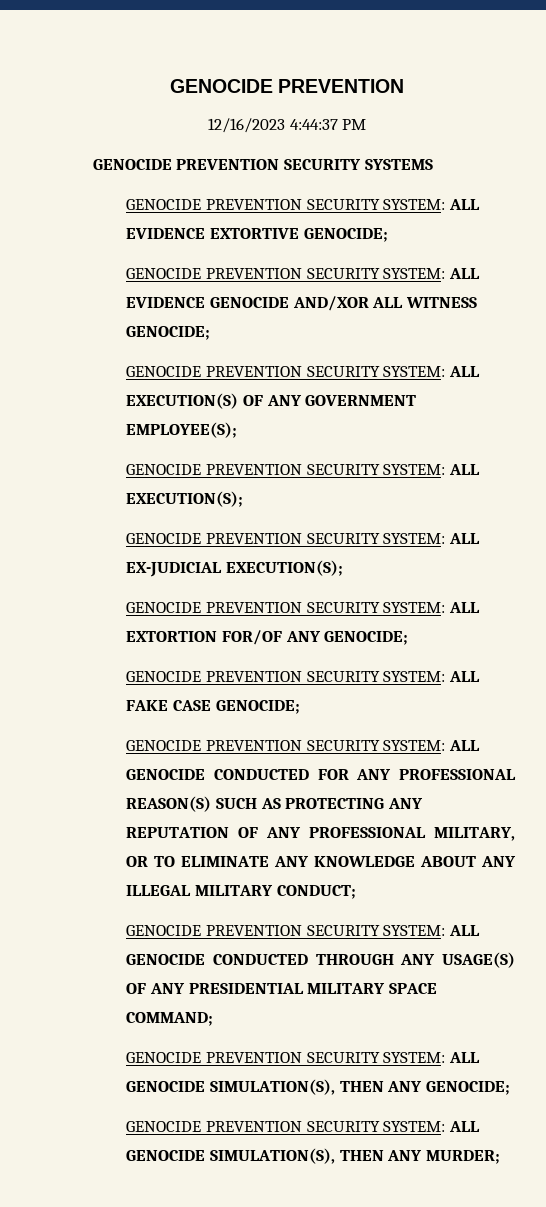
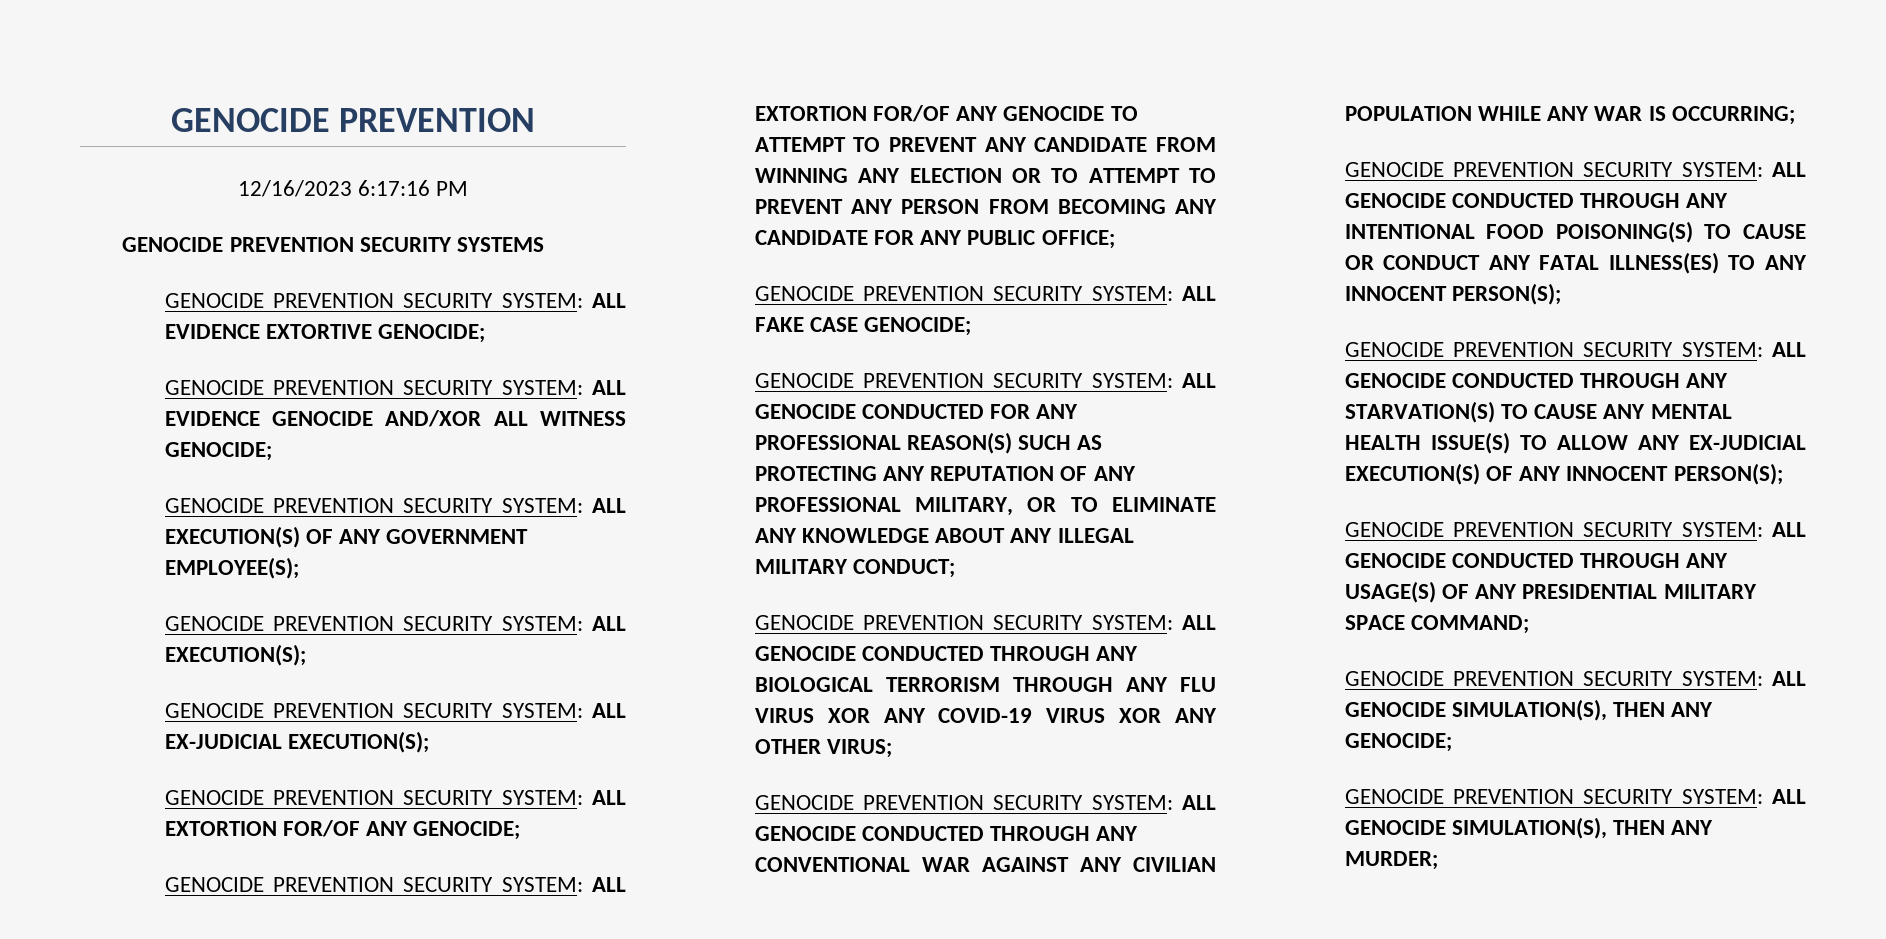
[289,119,338,130] 4:44:37 -> [357,180,430,196] 6:17:16
(409, 638) none -> [164,877,626,892] [754,105,1138,122] [754,137,1216,152] [754,168,1216,183] [754,199,1217,214] [754,230,1115,249] // GENOCIDE PREVENTION SECURITY SYSTEM: ALL EXTORTION FOR/OF ANY GENOCIDE TO ATTEMPT TO PREVENT ANY CANDIDATE FROM WINNING ANY ELECTION OR TO ATTEMPT TO PREVENT ANY PERSON FROM BECOMING ANY CANDIDATE FOR ANY PUBLIC OFFICE;
(356, 892) none -> [754,615,1216,630] [754,646,1139,661] [754,677,1216,692] [754,708,1217,723] [754,739,892,758] [754,795,1216,810] [754,826,1139,841] [754,857,1216,872] [1344,106,1795,125] [1344,162,1806,177] [1344,193,1729,208] [1344,221,1806,243] [1344,252,1807,274] [1344,283,1561,305] [1344,342,1806,357] [1344,373,1729,388] [1344,401,1732,423] [1344,432,1806,454] [1344,463,1783,485] // GENOCIDE PREVENTION SECURITY SYSTEM: ALL GENOCIDE CONDUCTED THROUGH ANY BIOLOGICAL TERRORISM THROUGH ANY FLU VIRUS XOR ANY COVID-19 VIRUS XOR ANY OTHER VIRUS; // GENOCIDE PREVENTION SECURITY SYSTEM: ALL GENOCIDE CONDUCTED THROUGH ANY CONVENTIONAL WAR AGAINST ANY CIVILIAN POPULATION WHILE ANY WAR IS OCCURRING; // GENOCIDE PREVENTION SECURITY SYSTEM: ALL GENOCIDE CONDUCTED THROUGH ANY INTENTIONAL FOOD POISONING(S) TO CAUSE OR CONDUCT ANY FATAL ILLNESS(ES) TO ANY INNOCENT PERSON(S); // GENOCIDE PREVENTION SECURITY SYSTEM: ALL GENOCIDE CONDUCTED THROUGH ANY STARVATION(S) TO CAUSE ANY MENTAL HEALTH ISSUE(S) TO ALLOW ANY EX-JUDICIAL EXECUTION(S) OF ANY INNOCENT PERSON(S);

